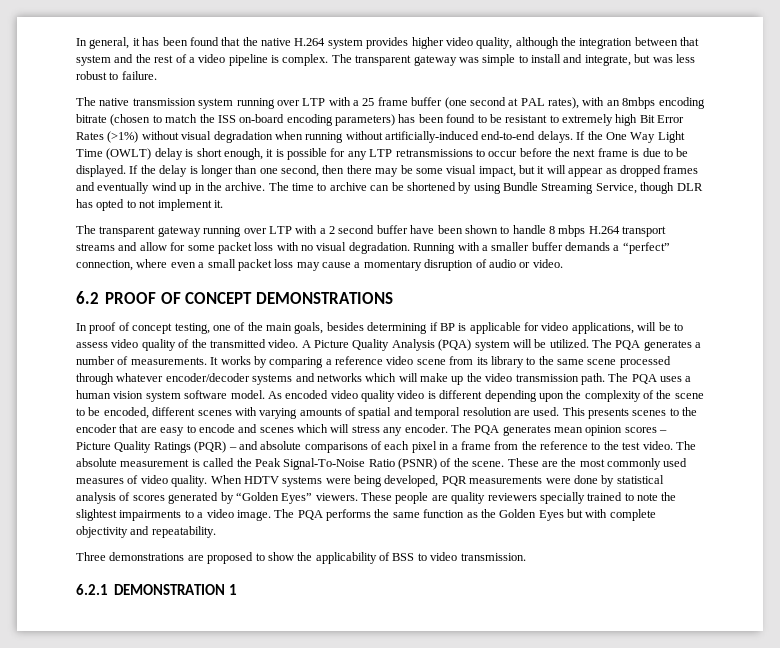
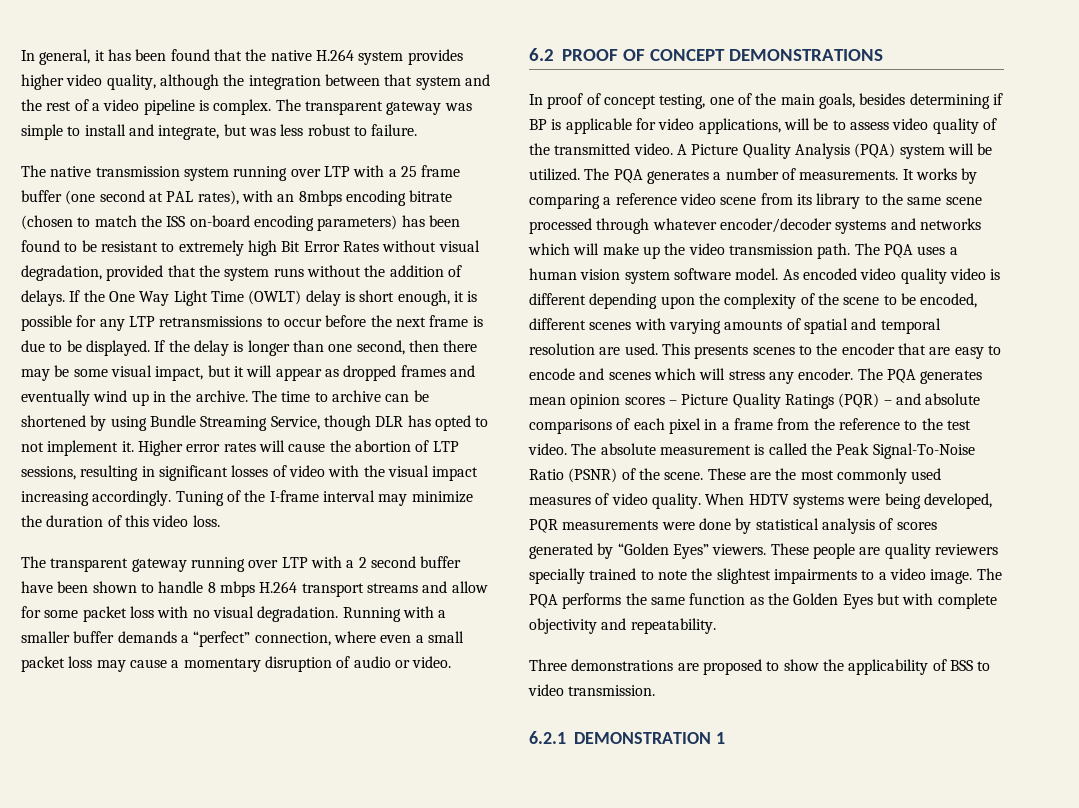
[107,131,139,143] (>1%) -> (379, 246) none
[213,131,536,143] degradation when running without artificially-induced end-to-end -> [21,265,462,281] degradation, provided that the system runs without the addition of
(223, 204) none -> [137,440,459,456] [21,465,479,481] [21,490,473,506] [21,515,220,527] Higher error rates will cause the abortion of LTP sessions, resulting in significant losses of video with the visual impact increasing accordingly. Tuning of the I-frame interval may minimize the duration of this video loss.

